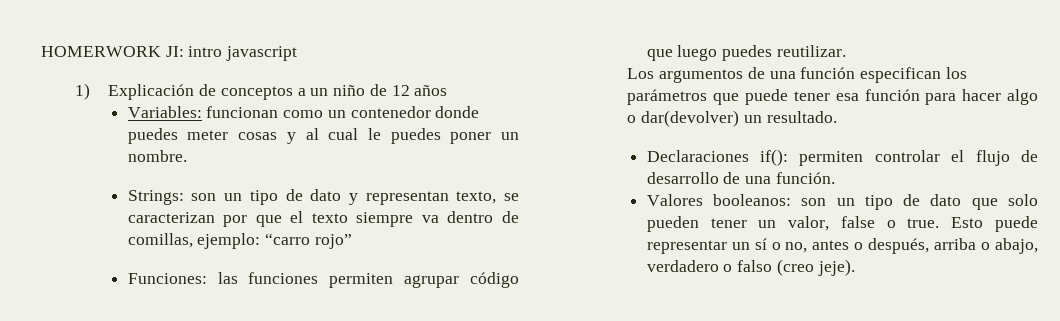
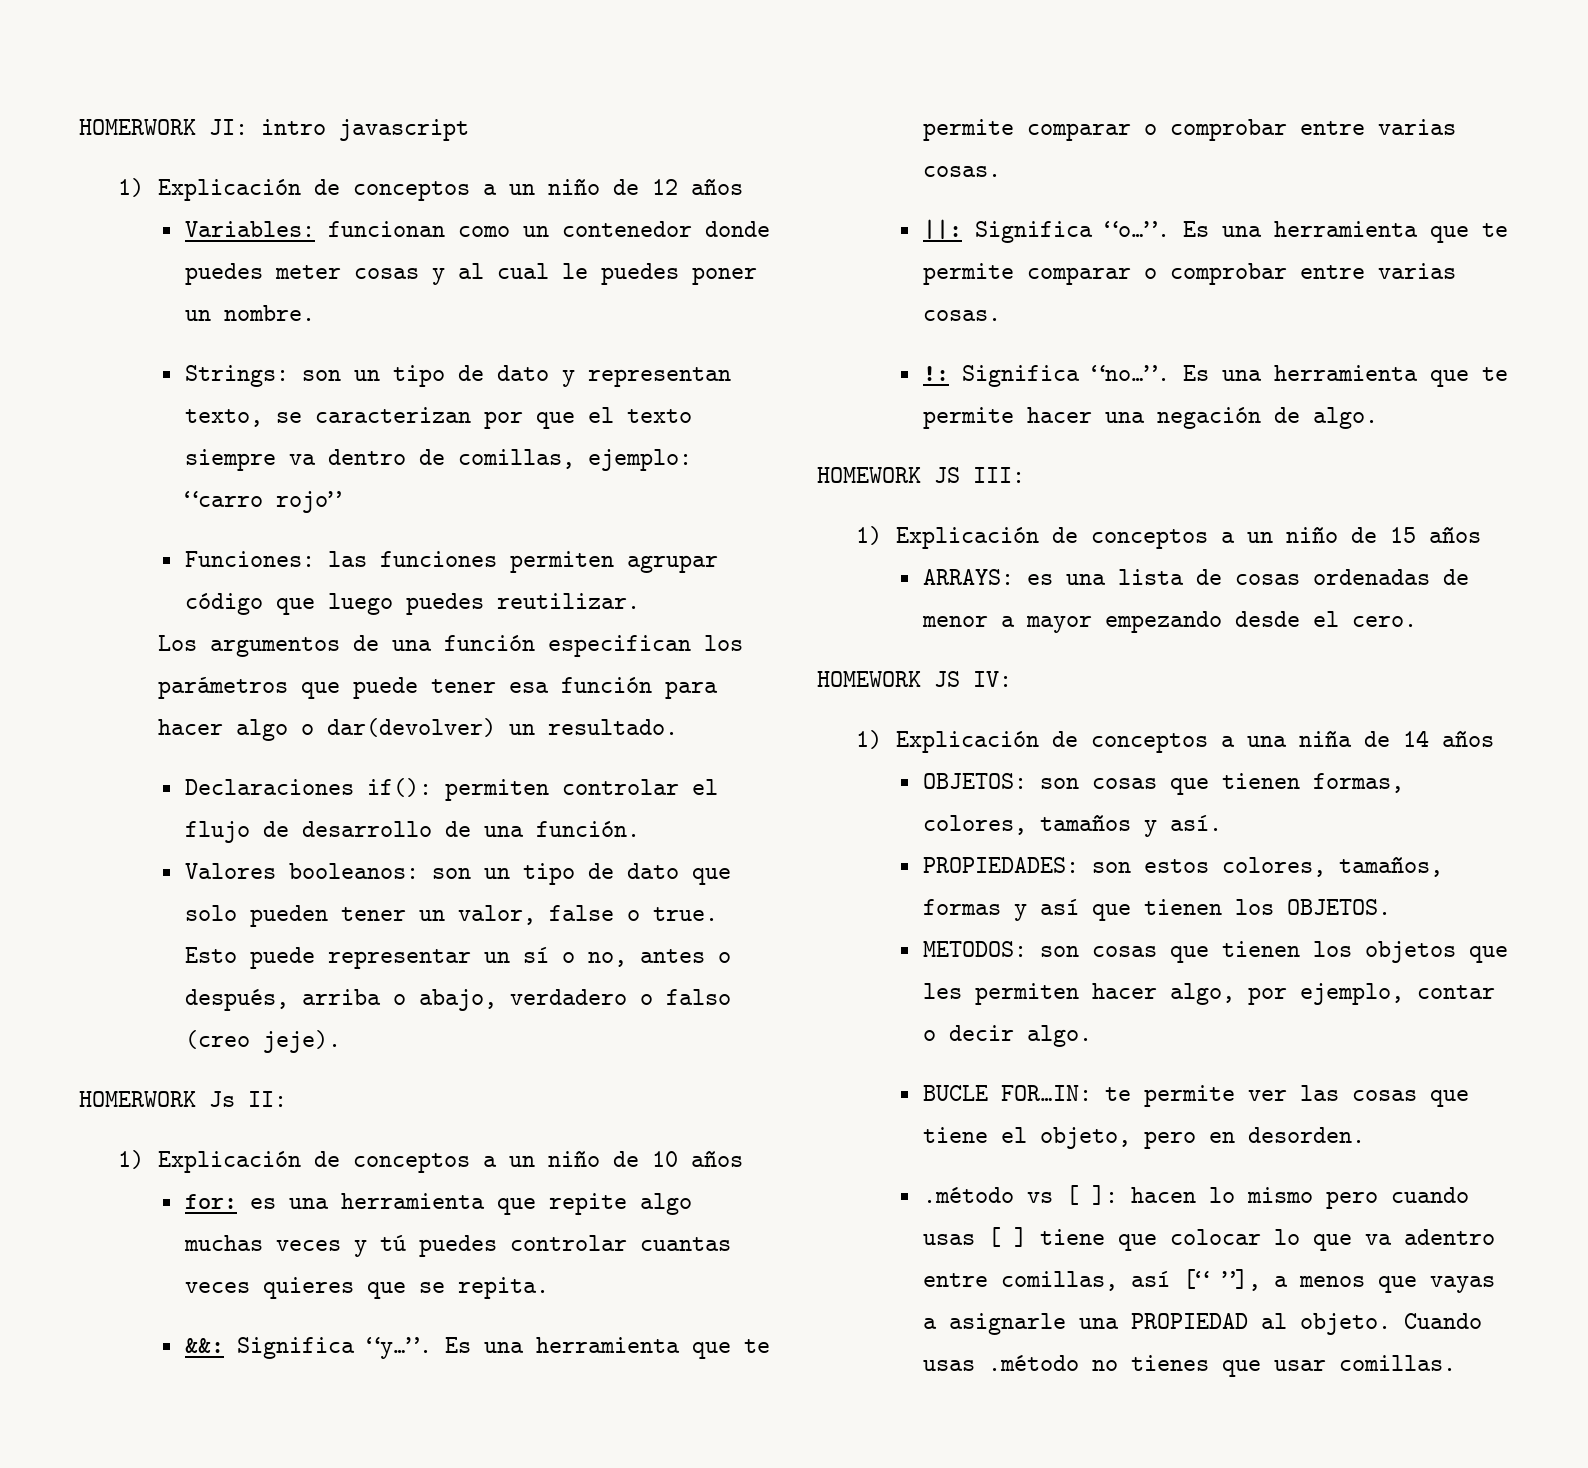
(855, 267) none -> [79,1091,287,1107] [118,1150,743,1173] [184,1193,692,1215] [183,1235,731,1257] [184,1277,549,1299] [184,1337,770,1359] [922,119,1456,141] [922,166,1001,177] [922,219,1508,243] [922,263,1456,285] [922,310,1001,321] [922,365,1508,387] [922,407,1378,429] [817,467,1025,483] [856,526,1481,549] [922,569,1469,585] [921,611,1417,633] [817,671,1012,687] [856,730,1494,753] [922,773,1404,795] [922,815,1222,837] [922,857,1443,877] [922,899,1391,921] [922,941,1508,963] [922,983,1495,1005] [922,1025,1092,1047] [922,1085,1469,1107] [922,1127,1365,1149] [922,1185,1469,1209] [922,1227,1495,1251] [922,1269,1495,1293] [922,1313,1482,1335] [922,1355,1456,1377] // HOMERWORK Js II: // 1) Explicación de conceptos a un niño de 10 años // for: es una herramienta que repite algo muchas veces y tú puedes controlar cuantas veces quieres que se repita. // &&: Significa “y…”. Es una herramienta que te permite comparar o comprobar entre varias cosas. // ||: Significa “o…”. Es una herramienta que te permite comparar o comprobar entre varias cosas. // !: Significa “no…”. Es una herramienta que te permite hacer una negación de algo. // HOMEWORK JS III: // 1) Explicación de conceptos a un niño de 15 años // ARRAYS: es una lista de cosas ordenadas de menor a mayor empezando desde el cero. // HOMEWORK JS IV: // 1) Explicación de conceptos a una niña de 14 años // OBJETOS: son cosas que tienen formas, colores, tamaños y así. // PROPIEDADES: son estos colores, tamaños, formas y así que tienen los OBJETOS. // METODOS: son cosas que tienen los objetos que les permiten hacer algo, por ejemplo, contar o decir algo. // BUCLE FOR…IN: te permite ver las cosas que tiene el objeto, pero en desorden. // .método vs [ ]: hacen lo mismo pero cuando usas [ ] tiene que colocar lo que va adentro entre comillas, así [“ ”], a menos que vayas a asignarle una PROPIEDAD al objeto. Cuando usas .método no tienes que usar comillas.

